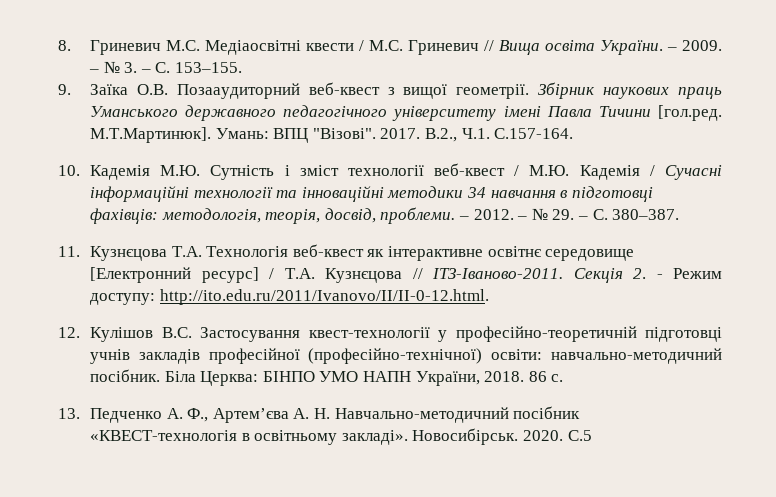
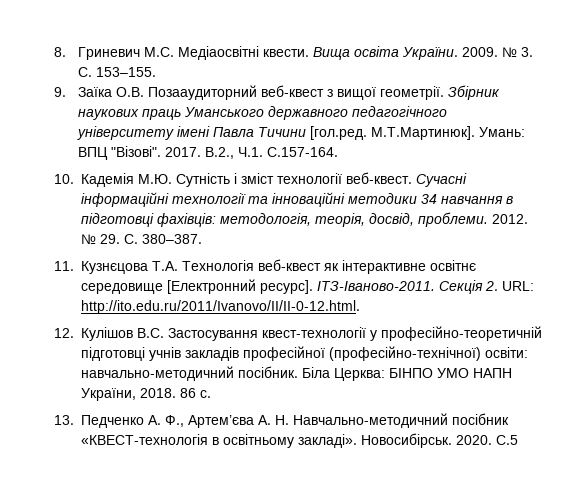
[306,40,722,55] [89,69,100,73] квести / М.С. Гриневич // Вища освіта України. – 2009. – -> [263,46,499,60] квести. Вища освіта України. 2009.
[140,69,151,73] – -> (534, 52) none
[434,163,655,180] веб-квест / М.Ю. Кадемія / -> [346,172,413,184] веб-квест.
[458,209,528,220] – 2012. – -> [492,214,529,224] 2012.
[577,216,588,220] – -> (121, 239) none
[201,267,722,283] [90,293,156,305] ресурс] / Т.А. Кузнєцова // ІТЗ-Іваново-2011. Секція 2. - Режим доступу: -> [260,280,535,294] ресурс]. ІТЗ-Іваново-2011. Секція 2. URL:

